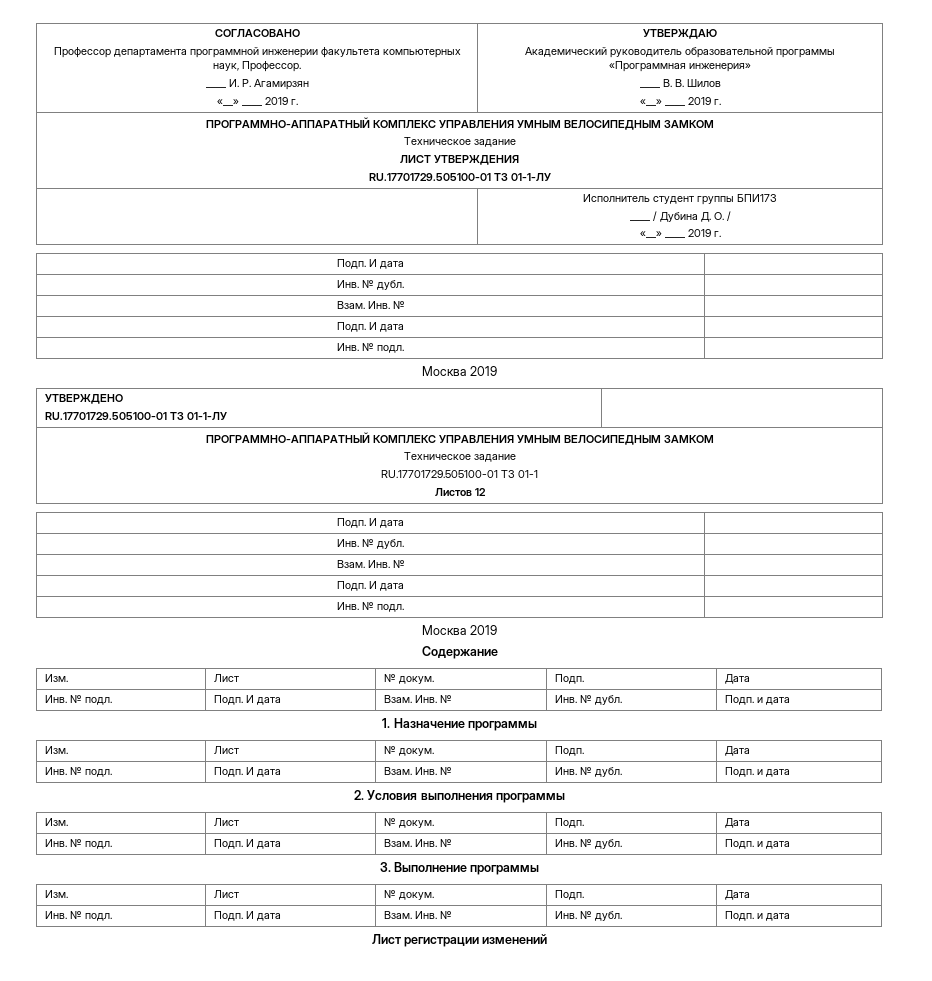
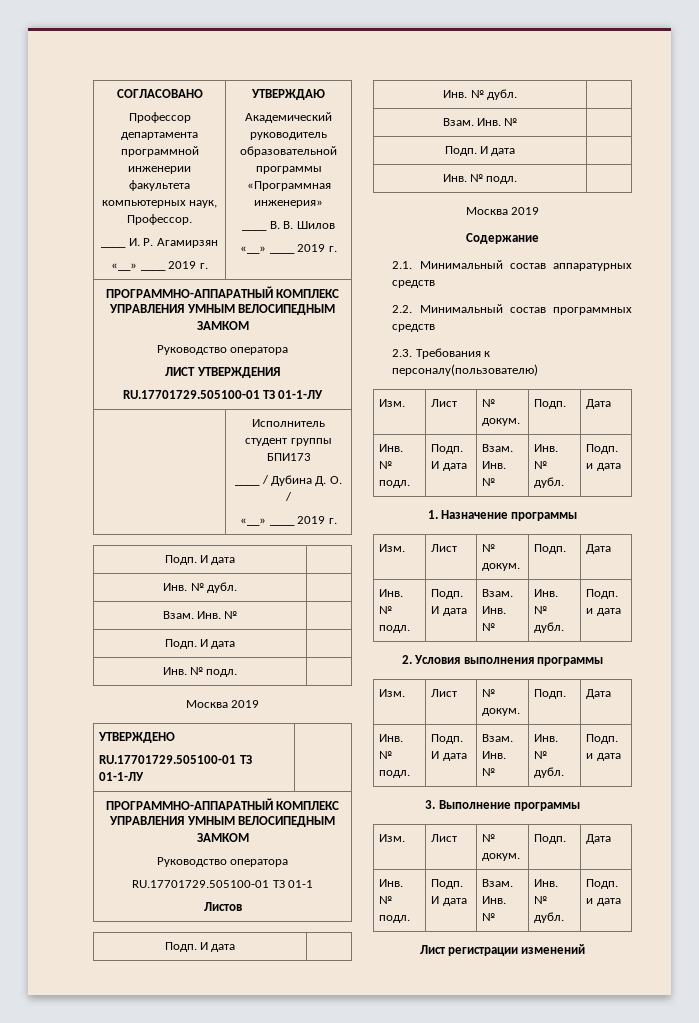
[403,137,516,147] Техническое задание -> [156,345,289,355] Руководство оператора
[403,452,516,462] Техническое задание -> [156,857,289,867] Руководство оператора
[474,488,486,496] 12 -> (242, 906) none
(498, 652) none -> [392,260,632,271] [392,280,436,288] [392,304,632,315] [392,324,436,332] [392,348,491,359] [392,364,539,376] // 2.1. Минимальный состав аппаратурных средств // 2.2. Минимальный состав программных средств // 2.3. Требования к персоналу(пользователю)

